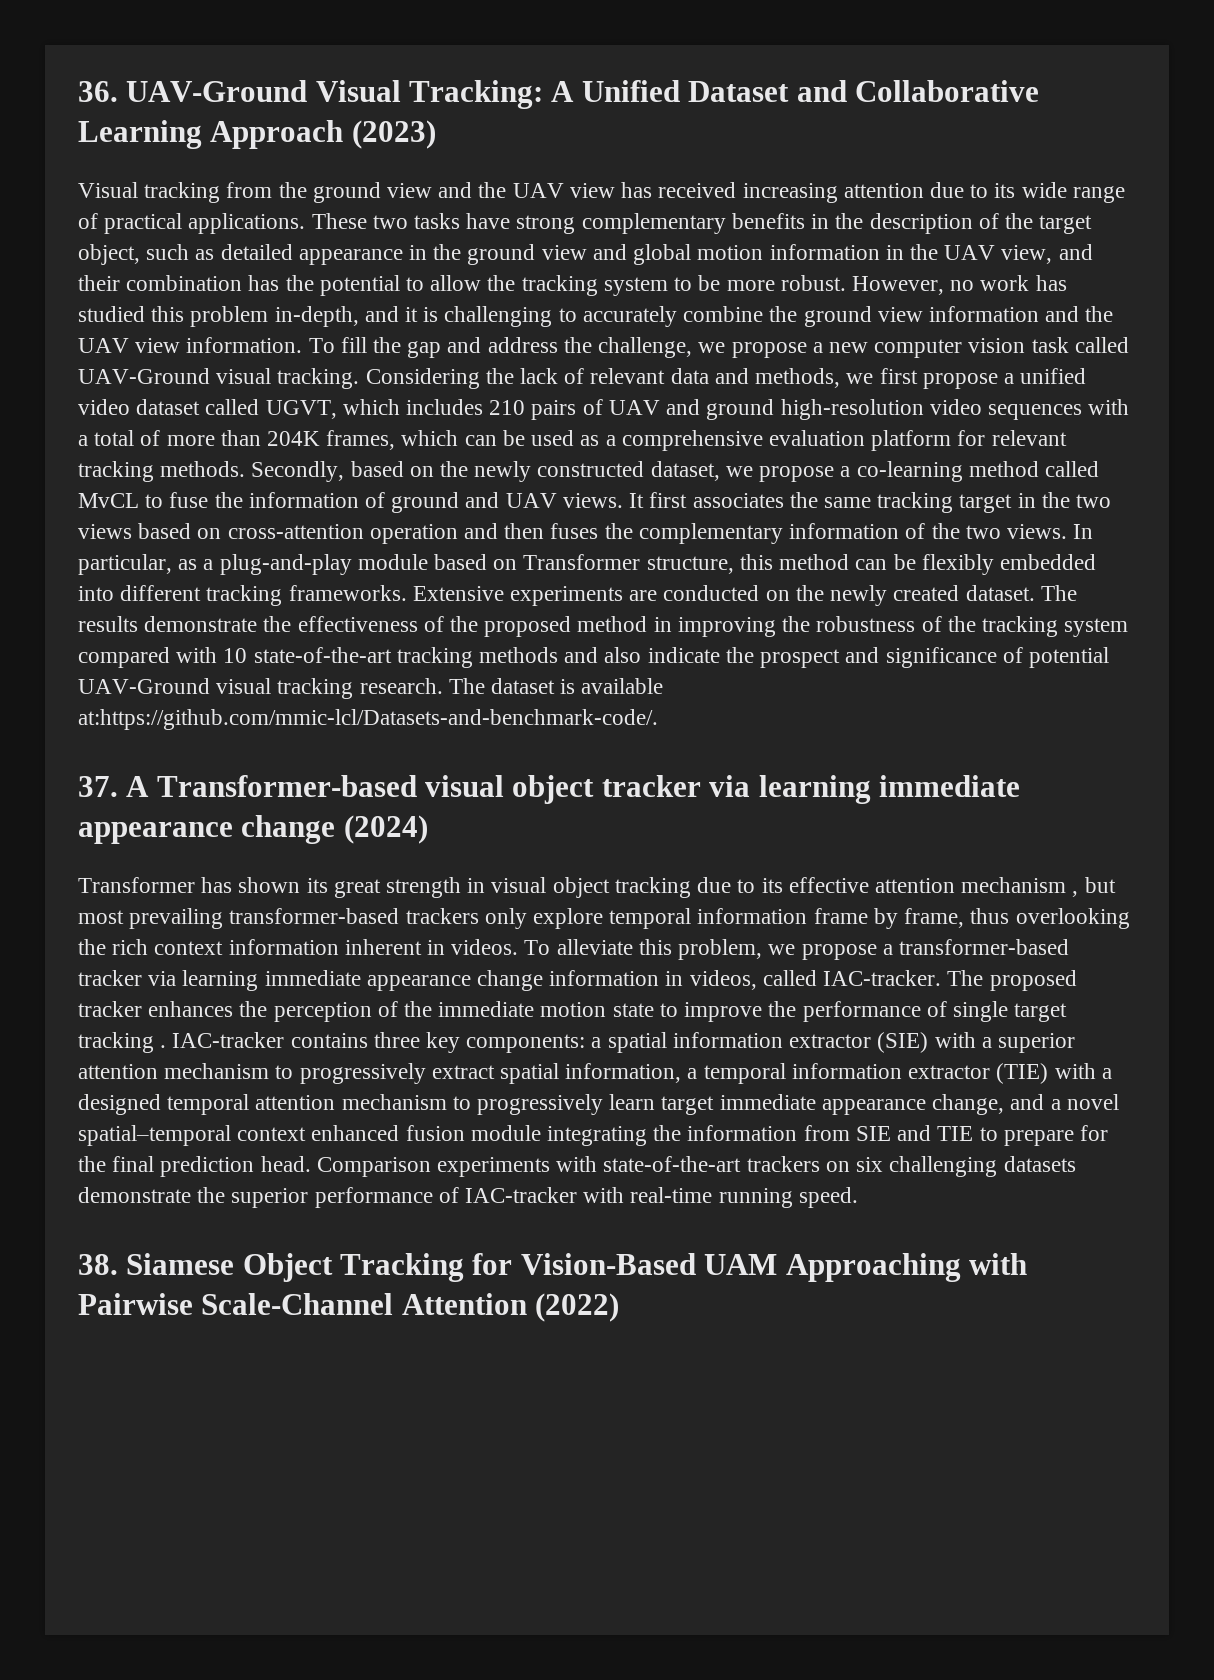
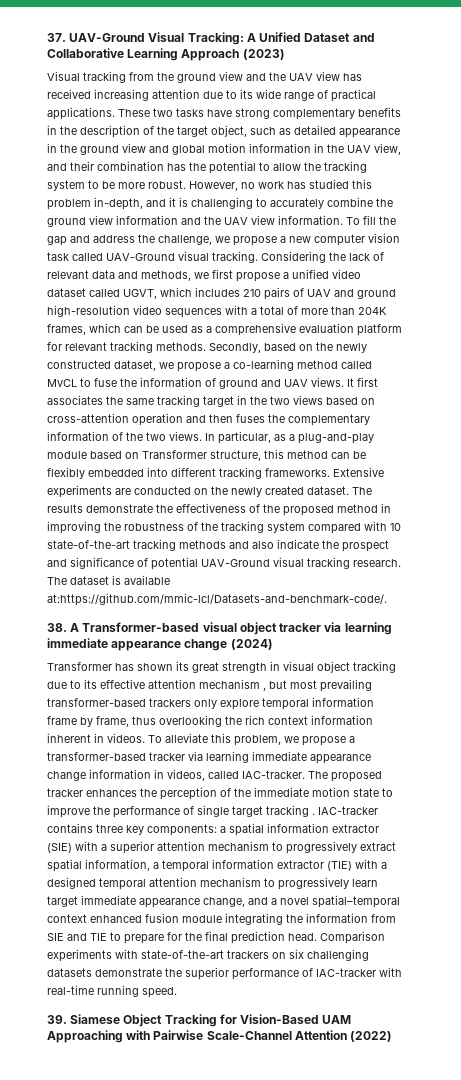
[78,81,118,102] 36. -> [47,33,66,42] 37.
[78,776,118,797] 37. -> [47,623,67,632] 38.
[78,1254,118,1275] 38. -> [47,1015,67,1024] 39.

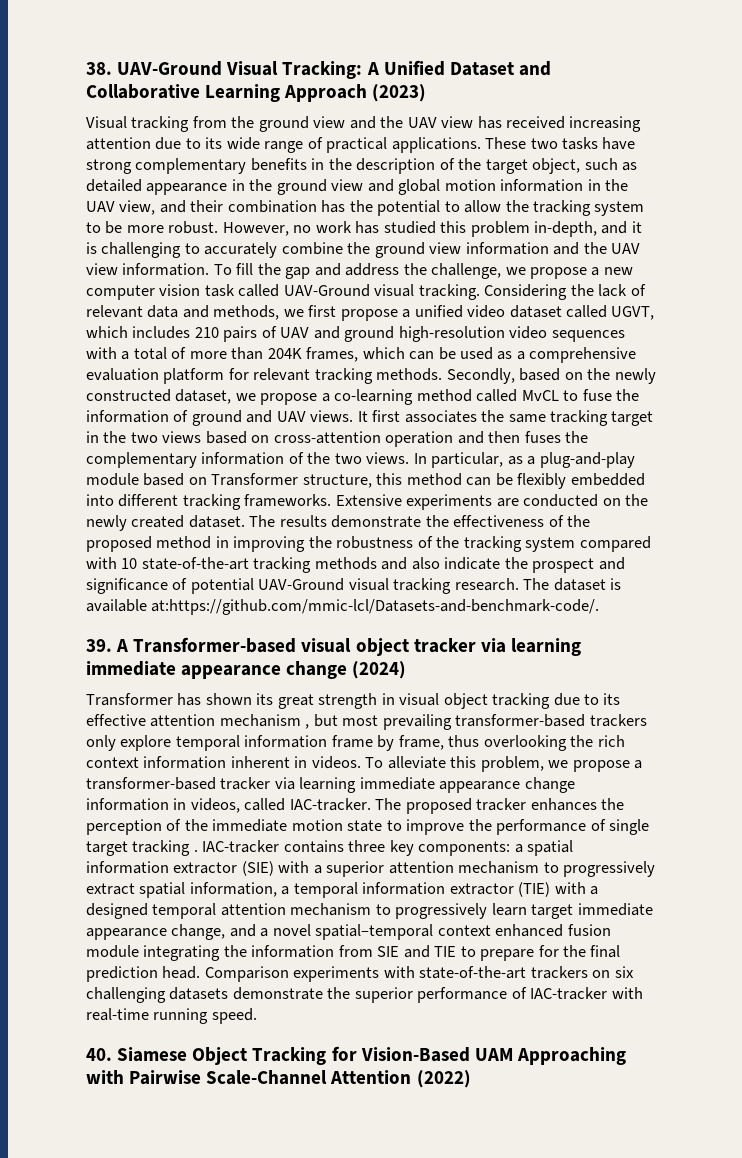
[47,33,66,42] 37. -> [86,62,112,75] 38.
[47,623,67,632] 38. -> [86,639,112,652] 39.
[47,1015,67,1024] 39. -> [86,1048,112,1061] 40.

